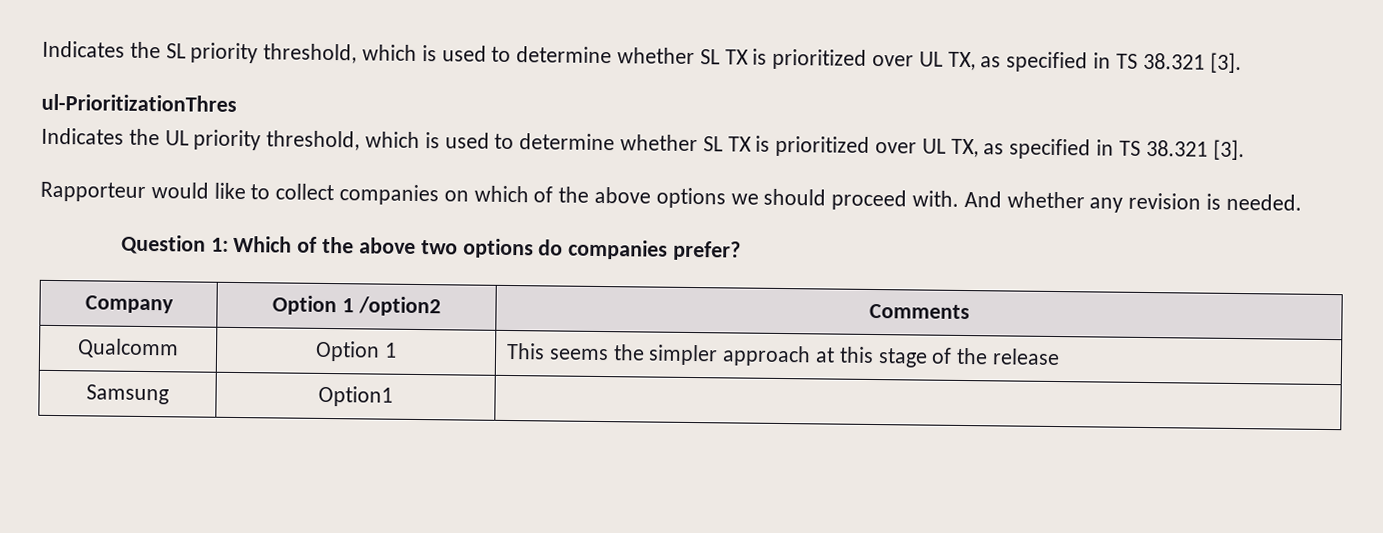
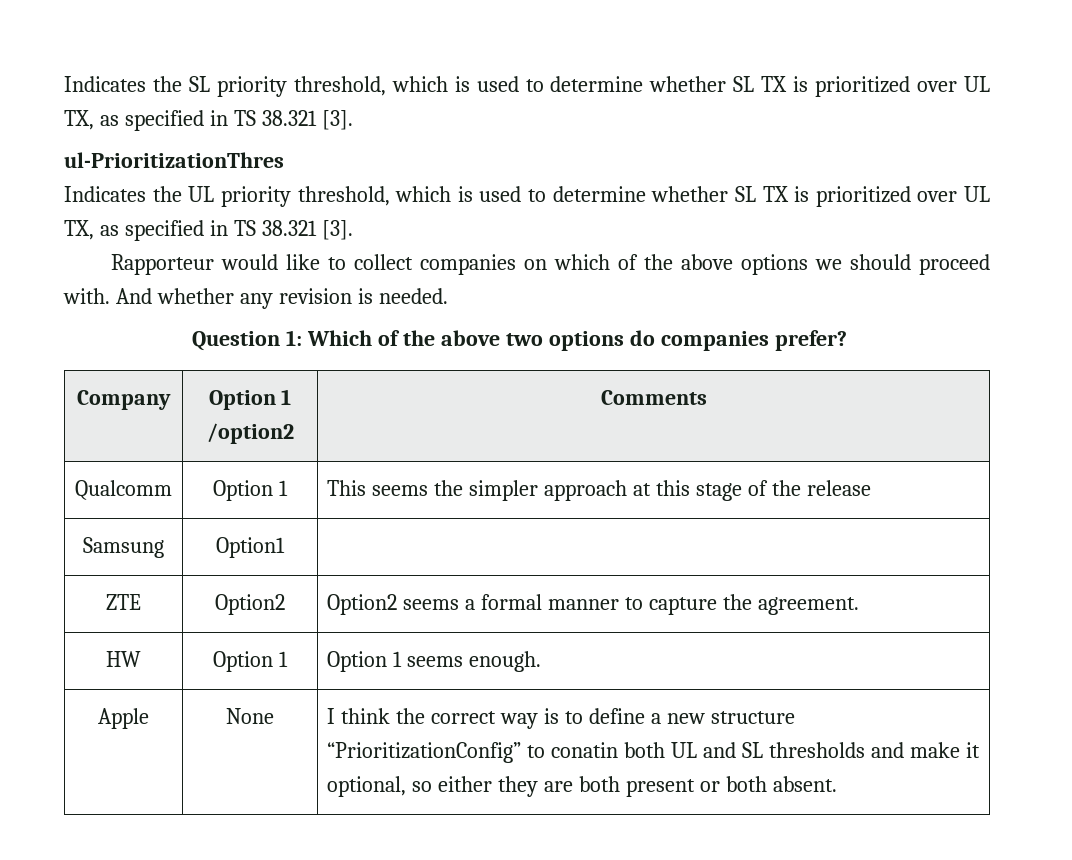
(393, 396) none -> [106,594,141,610] [215,594,285,615] [327,594,859,615] [106,651,141,667] [213,651,288,672] [327,651,542,672] [98,708,149,729] [226,708,274,724] [327,708,795,729] [327,742,980,763] [327,776,837,797] // ZTE | Option2 | Option2 seems a formal manner to capture the agreement. // HW | Option 1 | Option 1 seems enough. // Apple | None | I think the correct way is to define a new structure “PrioritizationConfig” to conatin both UL and SL thresholds and make it optional, so either they are both present or both absent.

